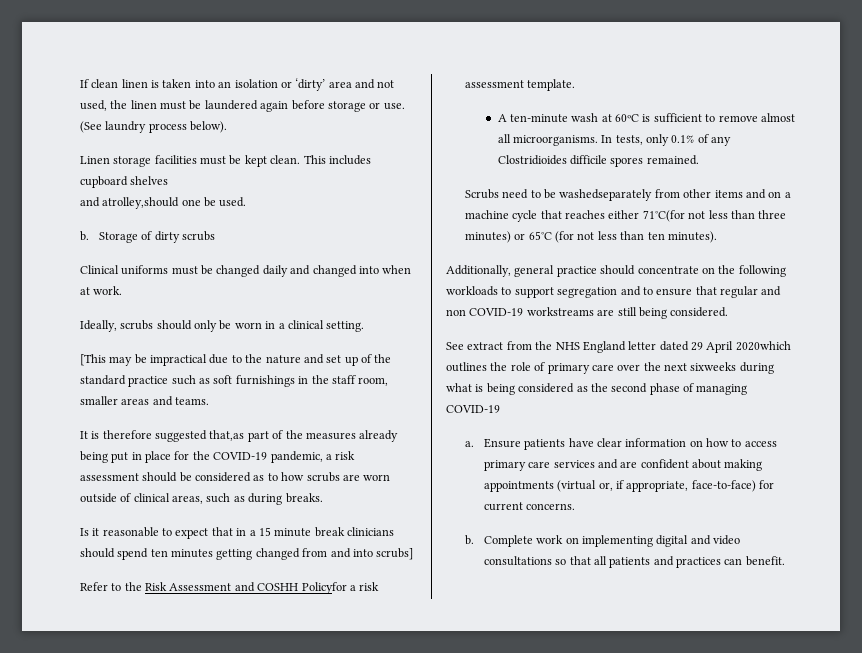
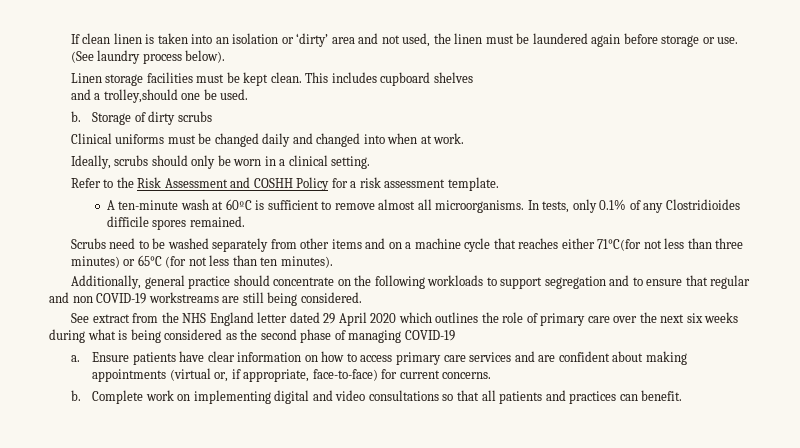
[102,197,180,209] atrolley,should -> [94,89,178,103] a trolley,should
[79,354,392,366] [79,375,389,387] [79,396,210,406] [79,430,399,442] [79,451,356,463] [79,472,391,482] [79,493,323,505] [79,527,395,539] [79,548,414,560] // [This may be impractical due to the nature and set up of the standard practice such as soft furnishings in the staff room, smaller areas and teams. // It is therefore suggested that,as part of the measures already being put in place for the COVID-19 pandemic, a risk assessment should be considered as to how scrubs are worn outside of clinical areas, such as during breaks. // Is it reasonable to expect that in a 15 minute break clinicians should spend ten minutes getting changed from and into scrubs] -> (371, 162) none
[301,582,347,594] Policyfor -> [296,177,348,191] Policy for
[559,189,653,201] washedseparately -> [167,238,269,252] washed separately
[735,341,791,351] 2020which -> [370,312,432,323] 2020 which
[690,362,737,371] sixweeks -> [686,312,739,323] six weeks

